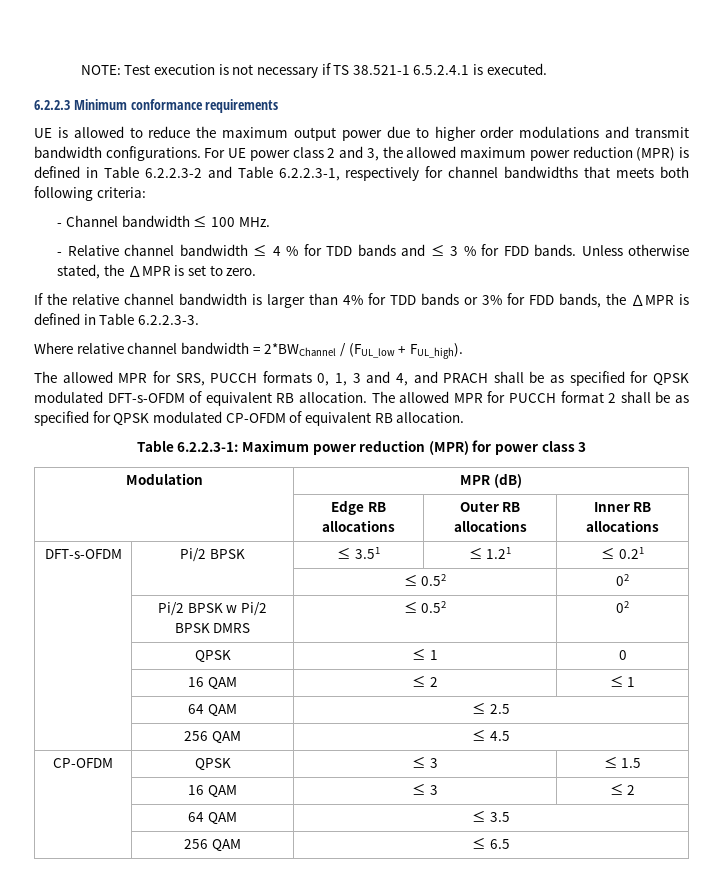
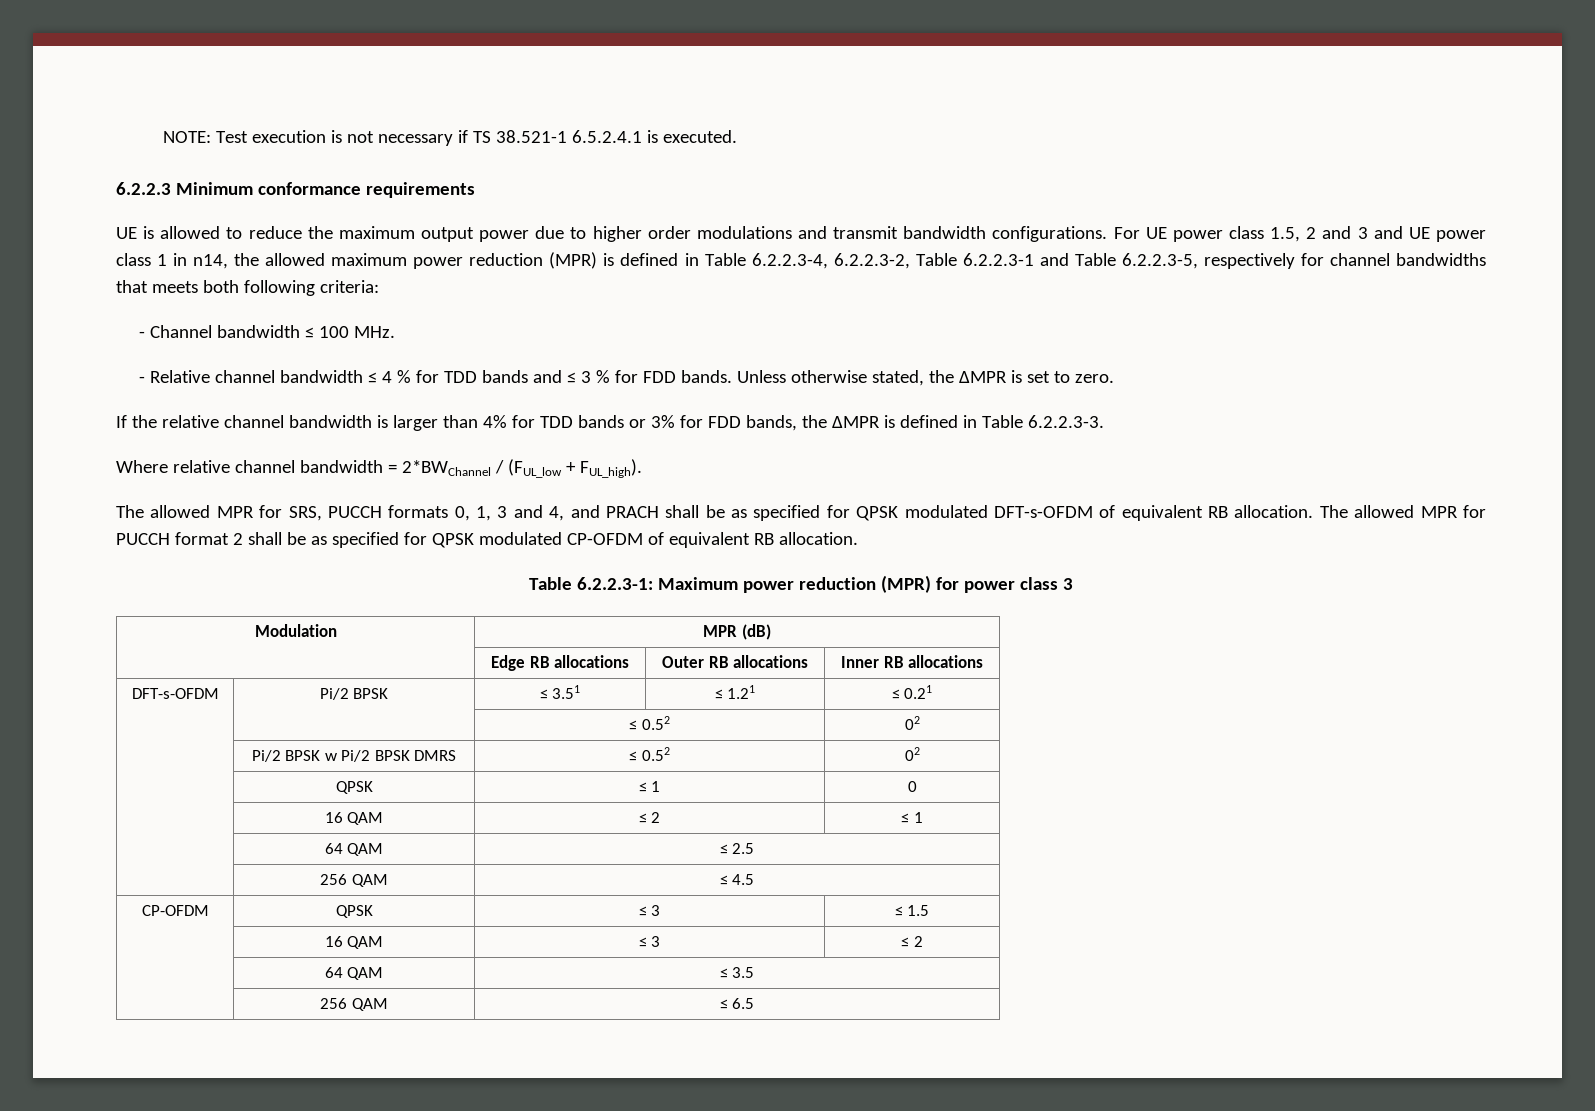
(324, 152) none -> [1270,227,1301,242] 1.5,
[366,148,379,161] 3, -> [1357,226,1486,242] [116,253,229,269] 3 and UE power class 1 in n14,
[144,168,202,178] 6.2.2.3-2 -> [751,253,1034,269] 6.2.2.3-4, 6.2.2.3-2, Table 6.2.2.3-1
[278,168,340,181] 6.2.2.3-1, -> [1121,253,1198,269] 6.2.2.3-5,

